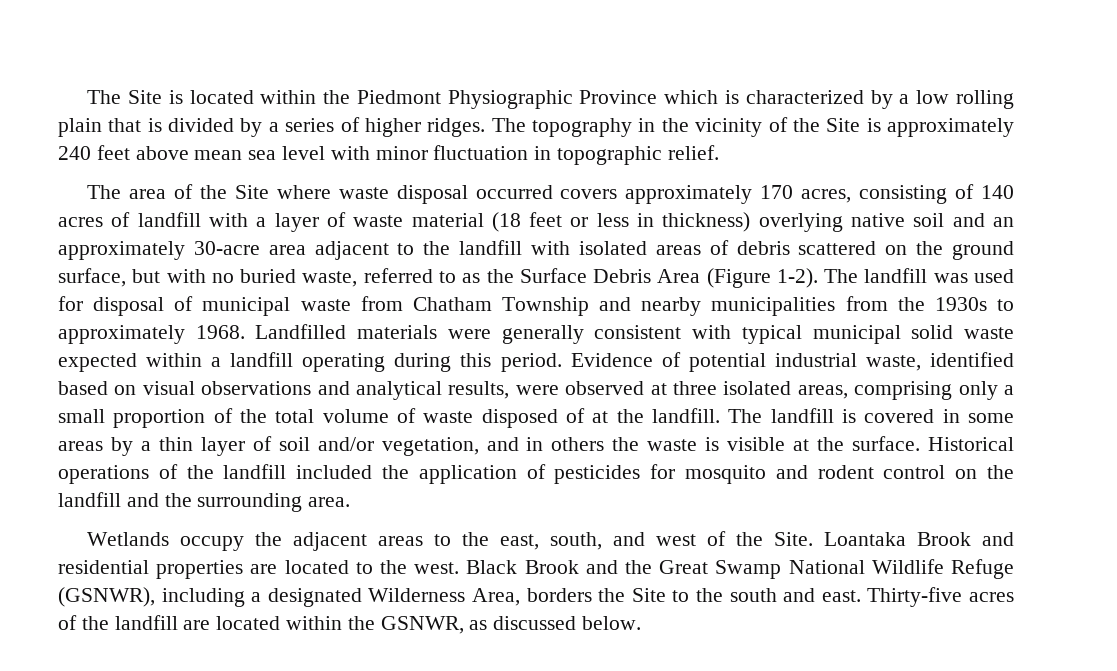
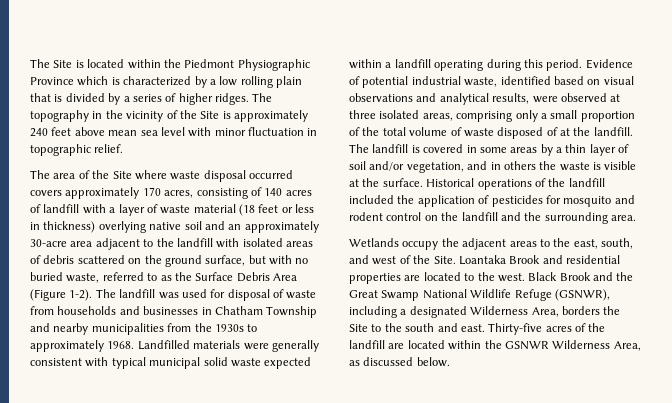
[202,297,291,316] municipal -> (284, 293) none
(403, 303) none -> [57,306,212,315] households and businesses in
[380,616,464,634] GSNWR, -> [504,340,641,351] GSNWR Wilderness Area,

